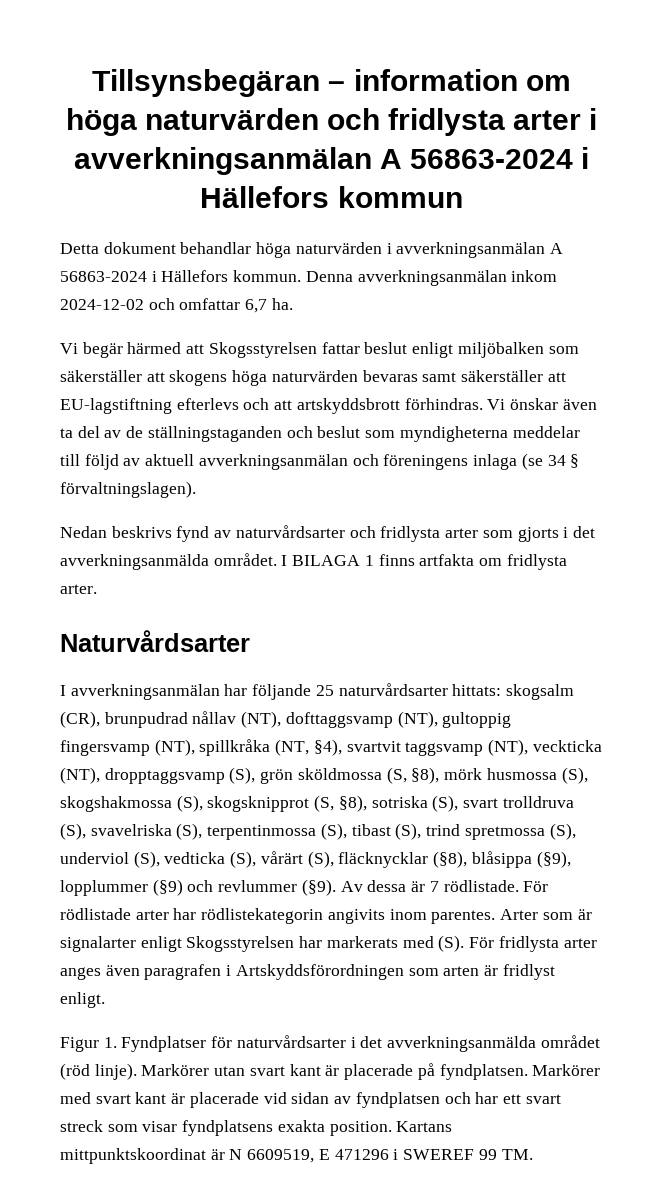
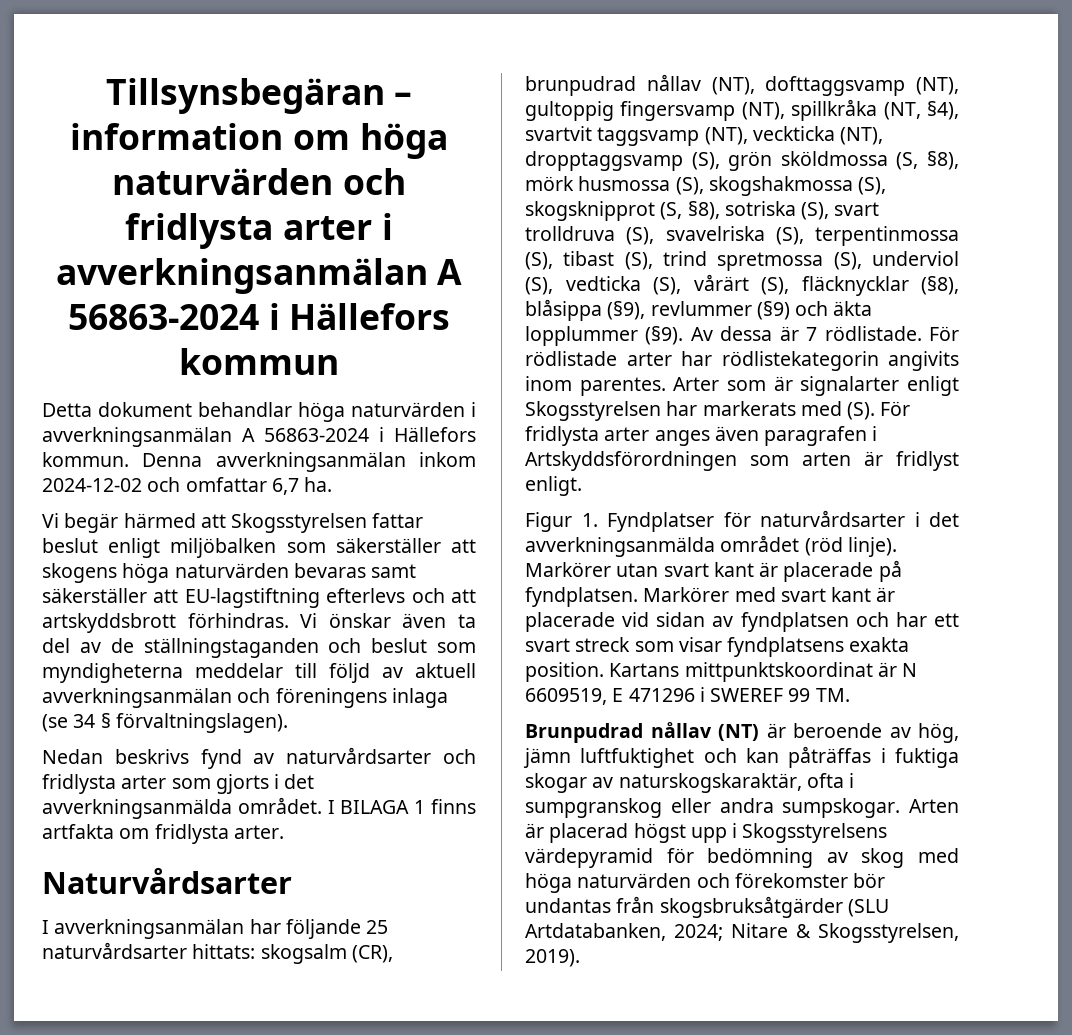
[60,880,148,896] lopplummer -> [650,301,752,316] revlummer
[218,880,298,892] revlummer -> [833,301,873,316] [525,326,638,346] äkta lopplummer
(533, 1154) none -> [525,722,959,743] [523,746,959,768] [525,773,855,793] [525,798,959,818] [525,823,888,843] [525,848,959,868] [525,873,886,893] [525,896,889,918] [525,923,959,943] [525,949,580,967] // Brunpudrad nållav (NT) är beroende av hög, jämn luftfuktighet och kan påträffas i fuktiga skogar av naturskogskaraktär, ofta i sumpgranskog eller andra sumpskogar. Arten är placerad högst upp i Skogsstyrelsens värdepyramid för bedömning av skog med höga naturvärden och förekomster bör undantas från skogsbruksåtgärder (SLU Artdatabanken, 2024; Nitare & Skogsstyrelsen, 2019).

